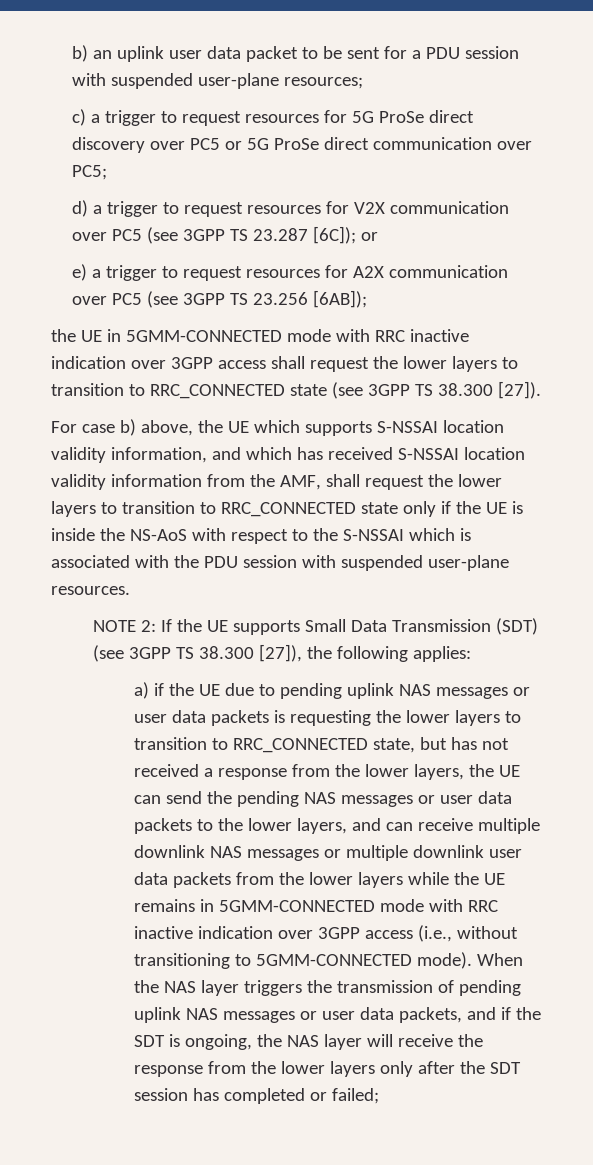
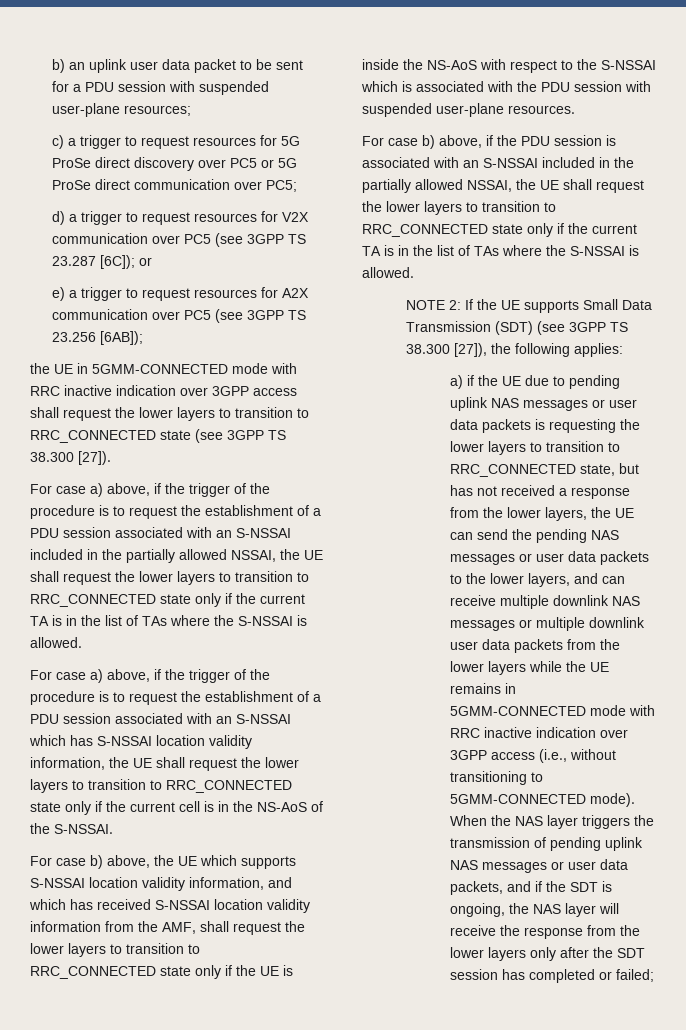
(541, 390) none -> [30,483,270,497] [30,505,321,519] [30,527,291,538] [30,549,323,563] [30,571,309,585] [30,593,305,607] [30,615,307,626] [30,637,82,648] [30,669,270,683] [30,691,321,705] [30,713,291,724] [29,735,252,749] [30,757,299,771] [30,779,292,793] [30,801,323,815] [30,823,113,834] // For case a) above, if the trigger of the procedure is to request the establishment of a PDU session associated with an S-NSSAI included in the partially allowed NSSAI, the UE shall request the lower layers to transition to RRC_CONNECTED state only if the current TA is in the list of TAs where the S-NSSAI is allowed. // For case a) above, if the trigger of the procedure is to request the establishment of a PDU session associated with an S-NSSAI which has S-NSSAI location validity information, the UE shall request the lower layers to transition to RRC_CONNECTED state only if the current cell is in the NS-AoS of the S-NSSAI.
(130, 590) none -> [362,135,616,149] [362,157,634,168] [362,179,644,193] [362,201,556,215] [362,223,637,237] [362,245,639,256] [362,267,414,278] // For case b) above, if the PDU session is associated with an S-NSSAI included in the partially allowed NSSAI, the UE shall request the lower layers to transition to RRC_CONNECTED state only if the current TA is in the list of TAs where the S-NSSAI is allowed.

